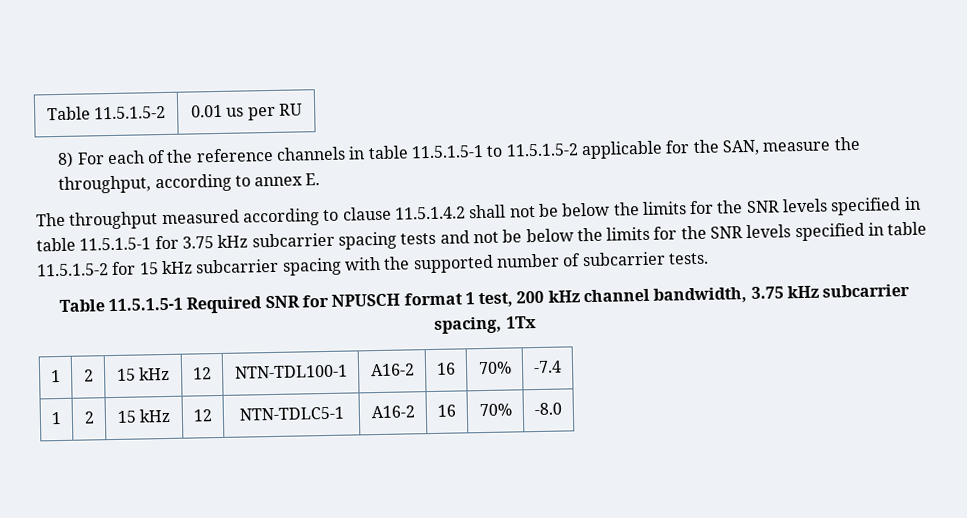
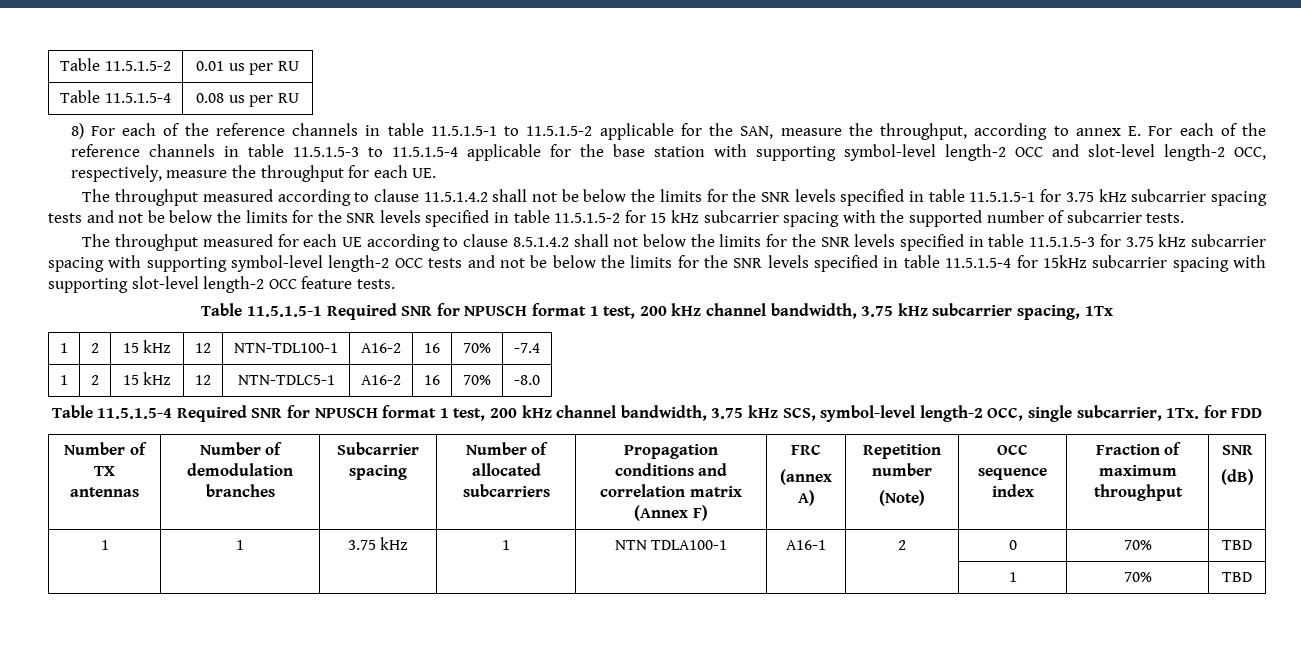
(303, 109) none -> [60,90,171,103] [196,93,299,107] // Table 11.5.1.5-4 | 0.08 us per RU
(321, 179) none -> [1148,123,1267,136] [70,144,1267,161] [70,165,437,182] For each of the reference channels in table 11.5.1.5-3 to 11.5.1.5-4 applicable for the base station with supporting symbol-level length-2 OCC and slot-level length-2 OCC, respectively, measure the throughput for each UE.
(709, 258) none -> [82,234,1266,251] [48,255,1266,272] [48,276,395,293] // The throughput measured for each UE according to clause 8.5.1.4.2 shall not below the limits for the SNR levels specified in table 11.5.1.5-3 for 3.75 kHz subcarrier spacing with supporting symbol-level length-2 OCC tests and not be below the limits for the SNR levels specified in table 11.5.1.5-4 for 15kHz subcarrier spacing with supporting slot-level length-2 OCC feature tests.
(562, 409) none -> [51,405,1263,422] [64,442,147,455] [94,466,115,476] [70,487,139,497] [199,442,283,455] [187,463,293,476] [205,484,275,497] [337,442,419,455] [349,465,407,480] [465,442,549,455] [471,463,541,476] [462,484,550,497] [624,444,718,459] [614,463,728,476] [600,484,742,497] [634,505,708,521] [791,444,821,455] [780,469,832,485] [797,490,815,506] [863,444,941,459] [872,463,932,476] [879,490,925,506] [997,444,1028,455] [978,468,1047,480] [991,484,1034,497] [1095,442,1182,455] [1098,465,1177,476] [1093,484,1183,501] [1221,445,1253,455] [1220,469,1254,485] [100,540,109,550] [236,540,245,550] [347,537,409,550] [502,540,510,550] [614,540,728,550] [786,540,826,550] [898,540,906,550] [1008,540,1017,550] [1123,540,1152,550] [1222,540,1252,550] [1008,572,1017,582] [1123,572,1152,582] [1222,572,1252,582] // Table 11.5.1.5-4 Required SNR for NPUSCH format 1 test, 200 kHz channel bandwidth, 3.75 kHz SCS, symbol-level length-2 OCC, single subcarrier, 1Tx. for FDD // Number of TX antennas | Number of demodulation branches | Subcarrier spacing | Number of allocated subcarriers | Propagation conditions and correlation matrix (Annex F) | FRC // (annex A) | Repetition number // (Note) | OCC sequence index | Fraction of maximum throughput | SNR // (dB) // 1 | 1 | 3.75 kHz | 1 | NTN TDLA100-1 | A16-1 | 2 | 0 | 70% | TBD // | | | | | | | 1 | 70% | TBD

